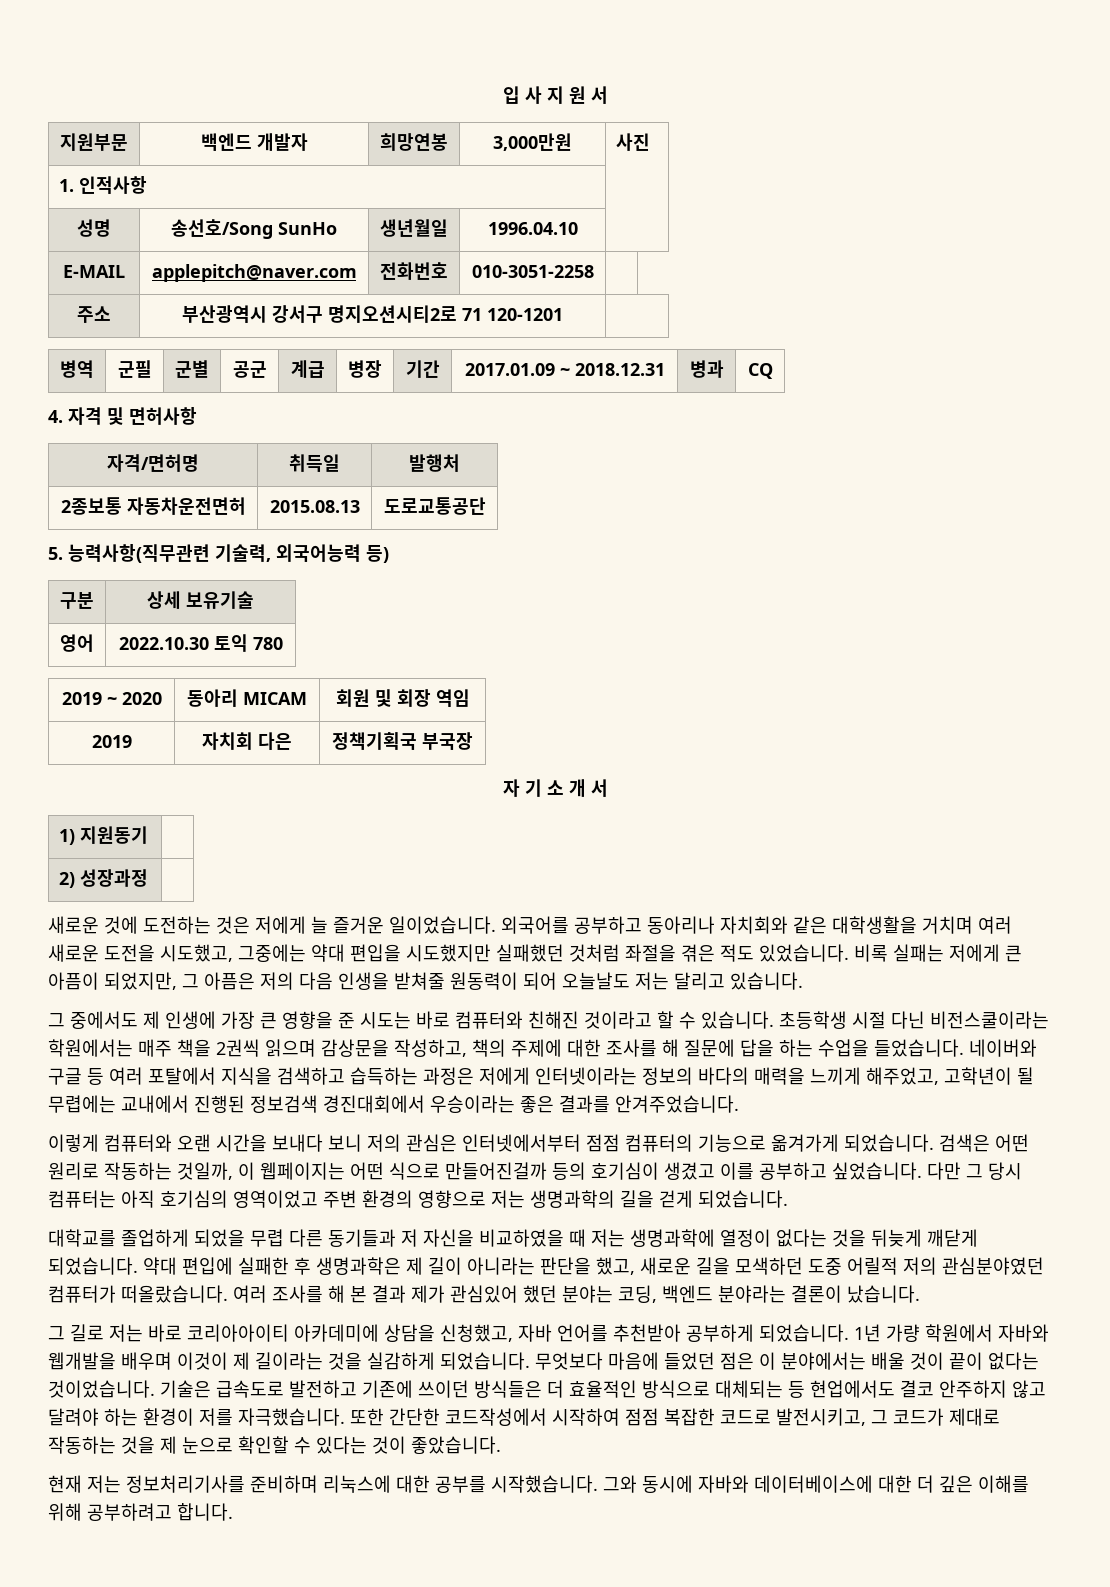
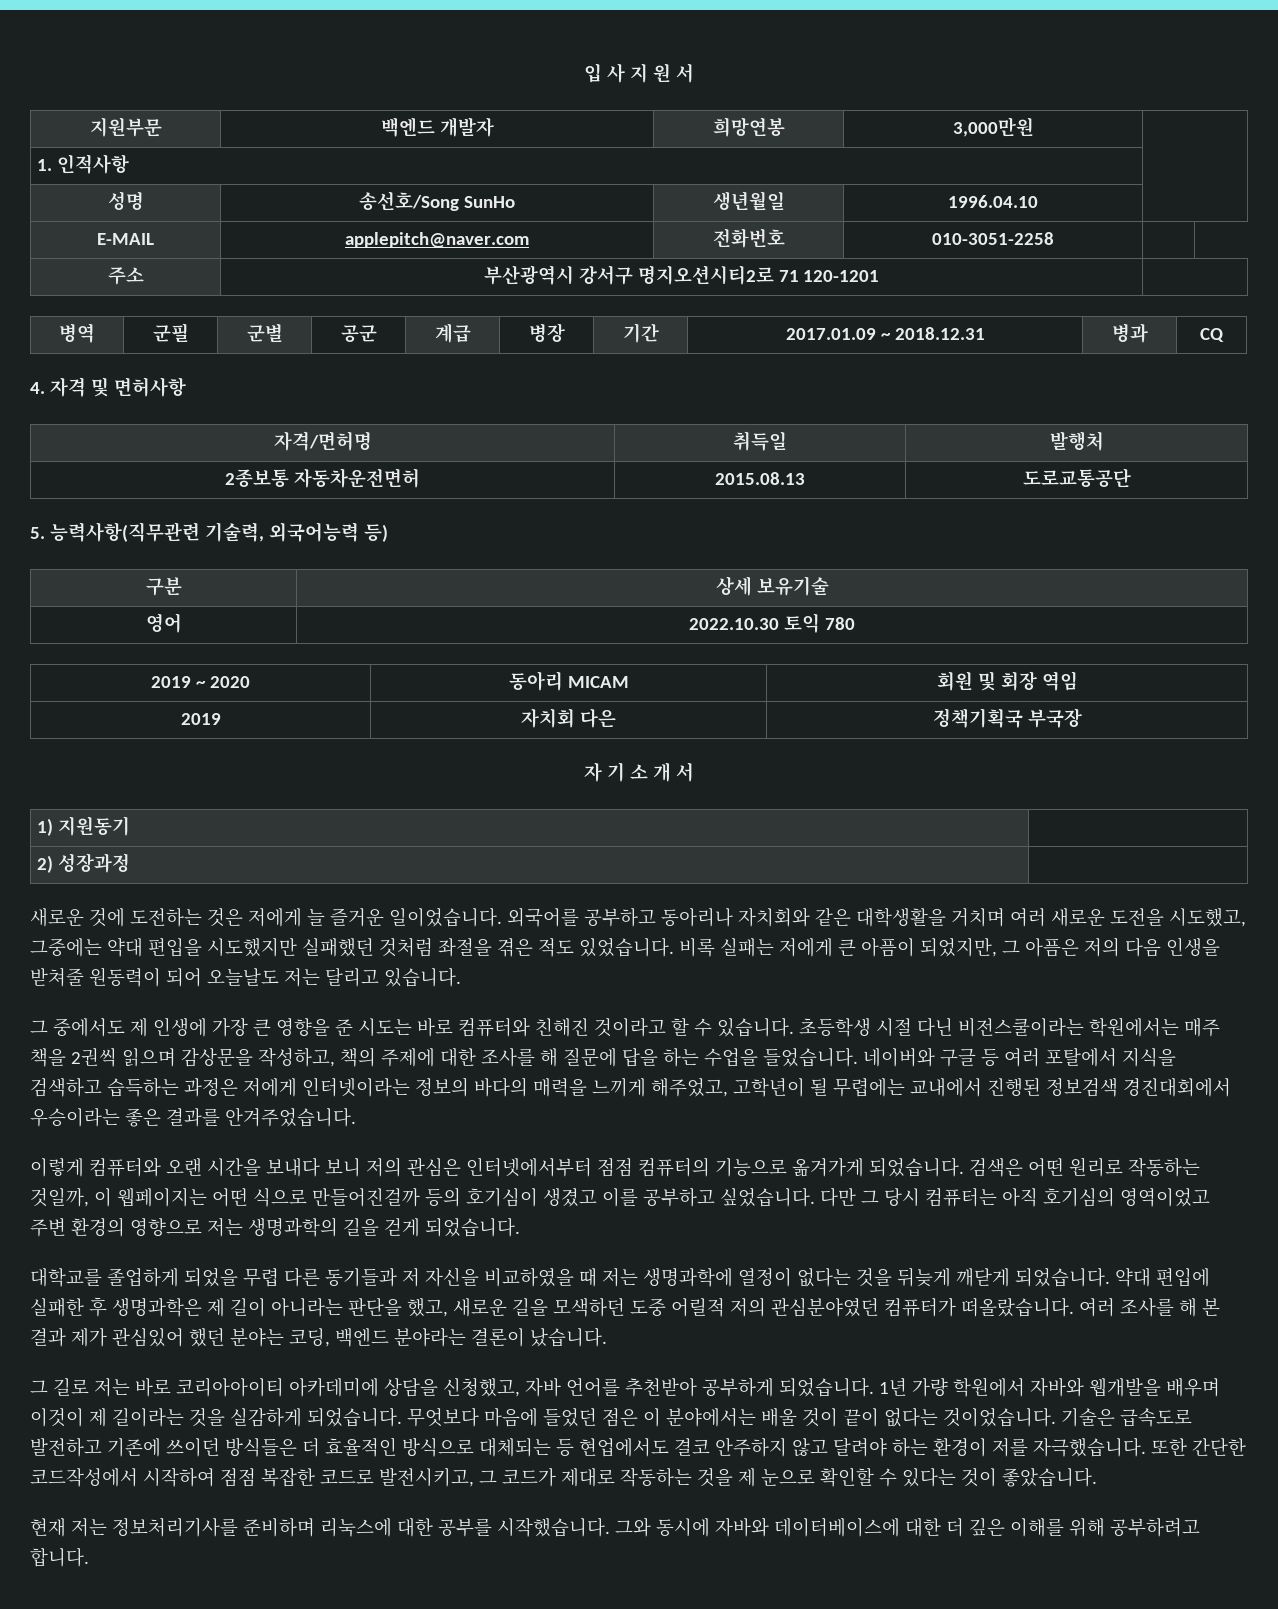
[616,133,651,151] 사진 -> (1034, 127) none

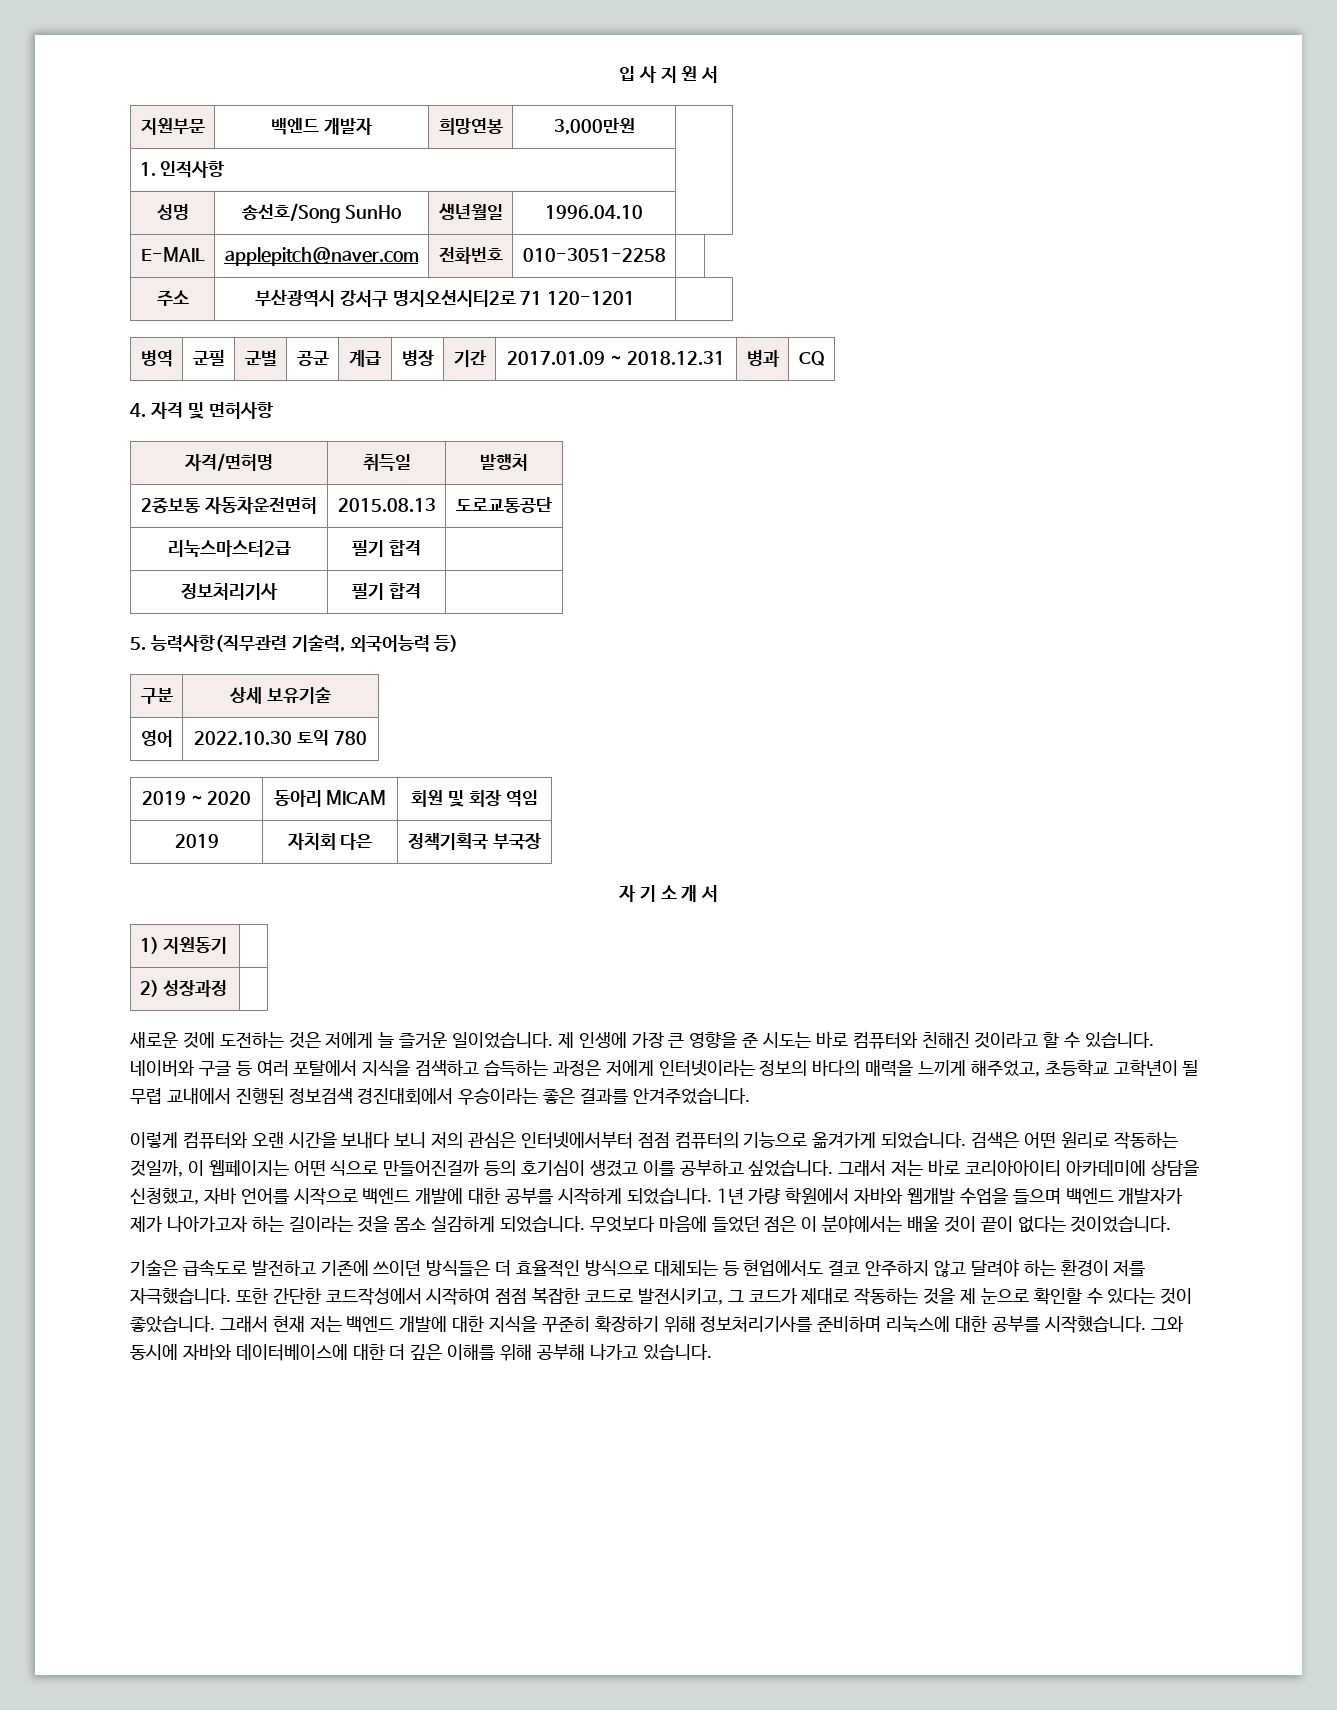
(1131, 478) none -> [167,540,291,557] [352,540,421,557] [181,583,278,600] [352,583,421,600] // 리눅스마스터2급 | 필기 합격 | // 정보처리기사 | 필기 합격 |
[506,907,1246,927] [30,937,1220,957] [30,967,461,987] [30,1018,125,1037] 외국어를 공부하고 동아리나 자치회와 같은 대학생활을 거치며 여러 새로운 도전을 시도했고, 그중에는 약대 편입을 시도했지만 실패했던 것처럼 좌절을 겪은 적도 있었습니다. 비록 실패는 저에게 큰 아픔이 되었지만, 그 아픔은 저의 다음 인생을 받쳐줄 원동력이 되어 오늘날도 저는 달리고 있습니다. // 그 중에서도 -> (554, 1040) none
[798,1017,1220,1037] [30,1047,858,1067] 초등학생 시절 다닌 비전스쿨이라는 학원에서는 매주 책을 2권씩 읽으며 감상문을 작성하고, 책의 주제에 대한 조사를 해 질문에 답을 하는 수업을 들었습니다. -> (1155, 1040) none
(728, 1087) none -> [1044,1060,1109,1076] 초등학교
[832,1078,905,1097] 무렵에는 -> [130,1088,162,1104] 무렵
[819,1187,1210,1207] [30,1217,520,1237] [30,1267,1210,1287] [30,1297,1220,1317] [30,1327,607,1347] [30,1378,89,1396] 다만 그 당시 컴퓨터는 아직 호기심의 영역이었고 주변 환경의 영향으로 저는 생명과학의 길을 걷게 되었습니다. // 대학교를 졸업하게 되었을 무렵 다른 동기들과 저 자신을 비교하였을 때 저는 생명과학에 열정이 없다는 것을 뒤늦게 깨닫게 되었습니다. 약대 편입에 실패한 후 생명과학은 제 길이 아니라는 판단을 했고, 새로운 길을 모색하던 도중 어릴적 저의 관심분야였던 컴퓨터가 떠올랐습니다. 여러 조사를 해 본 결과 제가 관심있어 했던 분야는 코딩, 백엔드 분야라는 결론이 났습니다. // 그 길로 -> [838,1160,887,1176] 그래서
[624,1378,774,1397] 추천받아 공부하게 -> [293,1187,622,1205] 시작으로 백엔드 개발에 대한 공부를 시작하게
[1088,1378,1220,1397] [30,1407,107,1427] 웹개발을 배우며 이것이 제 -> [907,1188,1184,1204] [130,1215,284,1232] 웹개발 수업을 들으며 백엔드 개발자가 제가 나아가고자 하는
(225, 1417) none -> [394,1217,427,1232] 몸소
(1056, 1417) none -> (1172, 1224) //
(1097, 1477) // -> [219,1316,268,1332] 그래서
(107, 1527) none -> [346,1316,696,1333] 백엔드 개발에 대한 지식을 꾸준히 확장하기 위해
[1109,1518,1200,1537] [30,1547,89,1567] 공부하려고 합니다. -> [536,1343,712,1360] 공부해 나가고 있습니다.

